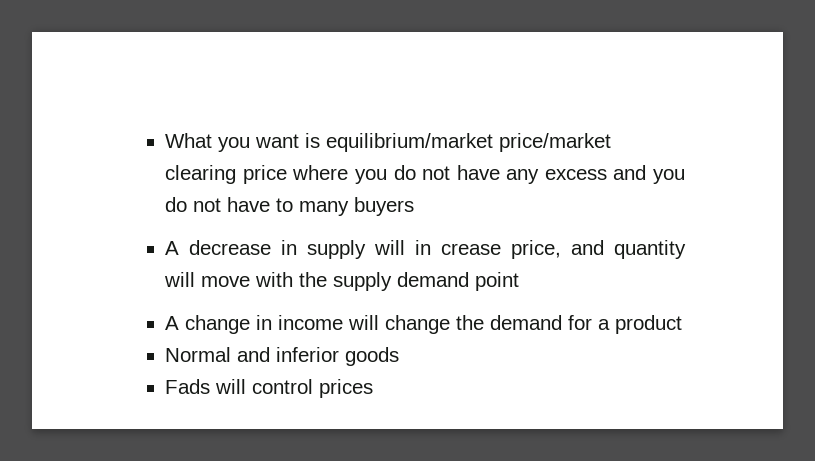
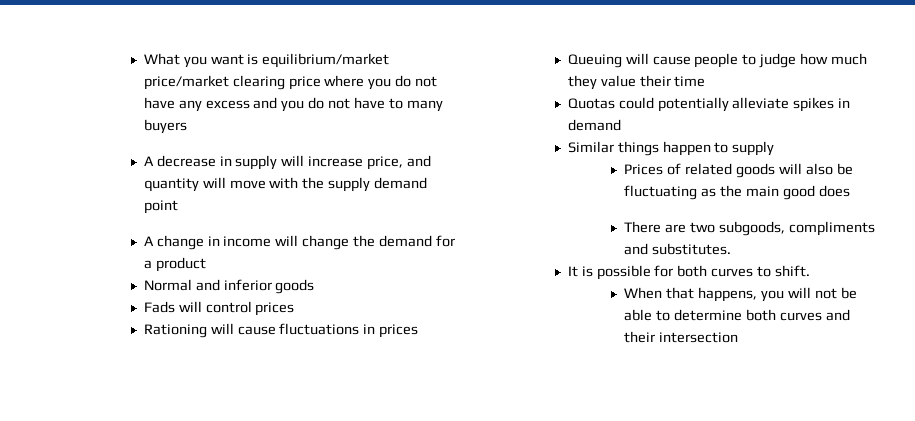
[415,240,502,255] in crease -> [308,156,364,167] increase
(374, 388) none -> [143,323,419,338] [567,53,868,68] [567,75,706,90] [567,97,851,112] [567,119,621,131] [567,141,775,156] [624,163,853,178] [624,185,851,200] [624,221,876,236] [624,243,732,255] [567,265,811,280] [624,287,857,302] [624,309,851,321] [624,331,739,343] // Rationing will cause fluctuations in prices // Queuing will cause people to judge how much they value their time // Quotas could potentially alleviate spikes in demand // Similar things happen to supply // Prices of related goods will also be fluctuating as the main good does // There are two subgoods, compliments and substitutes. // It is possible for both curves to shift. // When that happens, you will not be able to determine both curves and their intersection

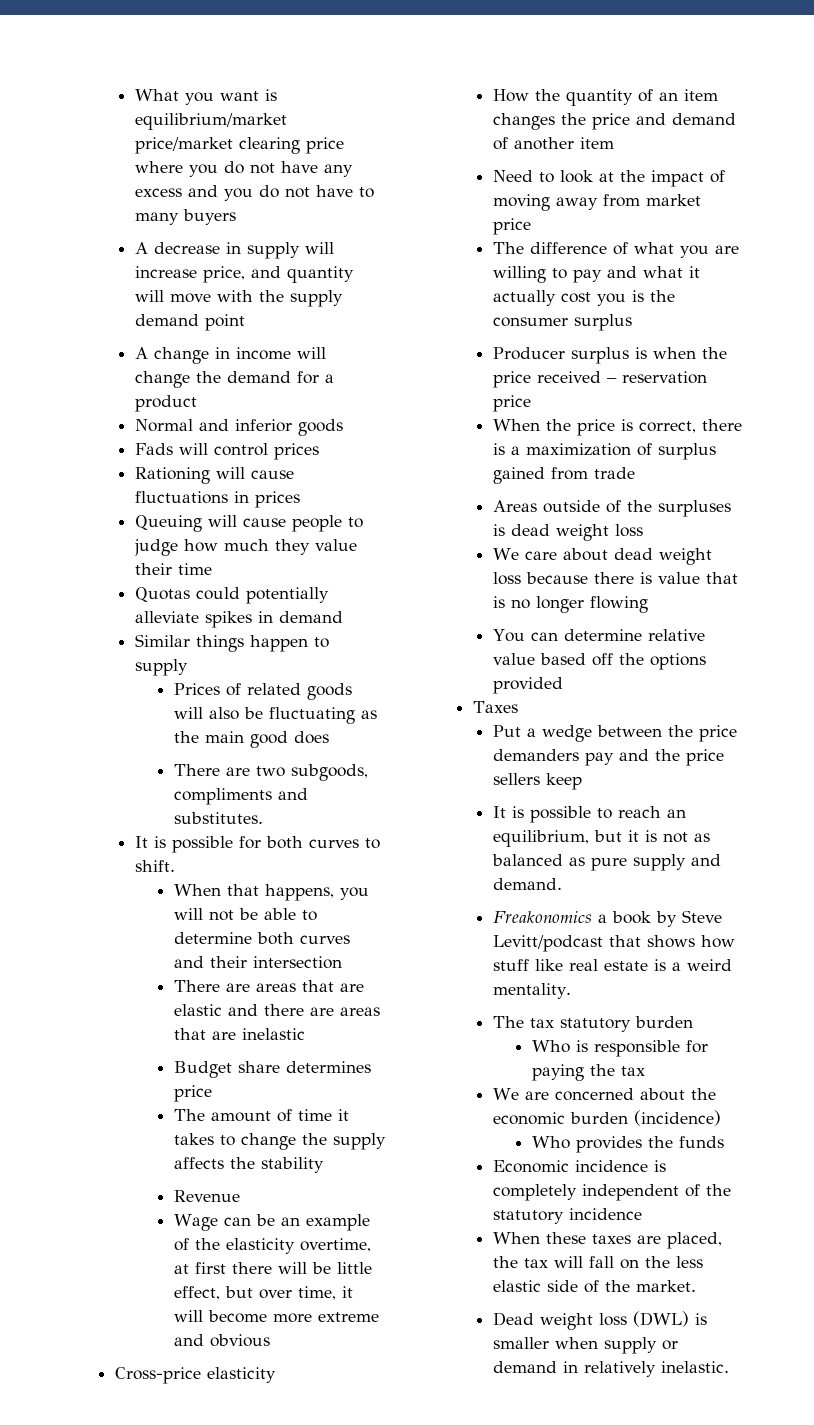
(739, 337) none -> [174,980,365,992] [174,1004,381,1016] [174,1028,306,1040] [174,1061,372,1078] [174,1085,213,1102] [174,1109,350,1122] [174,1133,387,1150] [174,1157,325,1173] [174,1190,241,1202] [174,1214,371,1231] [174,1238,372,1254] [174,1262,373,1274] [174,1286,354,1300] [174,1310,380,1323] [174,1334,271,1347] [114,1367,276,1384] [492,89,718,106] [492,113,736,130] [492,137,614,150] [492,170,725,187] [492,194,701,211] [492,218,531,235] [492,242,739,258] [492,266,700,283] [492,290,675,306] [492,314,632,331] [492,347,727,364] [492,371,707,388] [492,395,531,412] [492,419,742,436] [492,443,716,460] [492,467,635,484] [492,500,731,517] [492,524,643,541] [492,548,712,565] [492,572,738,585] [492,596,648,613] [492,629,705,642] [492,653,706,670] [492,677,563,694] [472,701,518,713] [492,725,737,742] [492,749,724,766] [492,773,582,790] [492,806,686,823] [492,830,710,847] [491,854,721,871] [492,878,562,890] [492,910,722,927] [492,935,735,952] [492,959,732,971] [492,983,571,999] [492,1016,693,1032] [532,1040,709,1057] [532,1064,646,1081] [492,1088,716,1101] [492,1110,721,1126] [532,1136,725,1153] [492,1160,666,1173] [492,1184,731,1201] [492,1208,642,1224] [492,1232,722,1249] [492,1256,703,1269] [492,1280,696,1293] [492,1311,707,1330] [492,1337,678,1354] [492,1361,729,1377] // There are areas that are elastic and there are areas that are inelastic // Budget share determines price // The amount of time it takes to change the supply affects the stability // Revenue // Wage can be an example of the elasticity overtime, at first there will be little effect, but over time, it will become more extreme and obvious // Cross-price elasticity // How the quantity of an item changes the price and demand of another item // Need to look at the impact of moving away from market price // The difference of what you are willing to pay and what it actually cost you is the consumer surplus // Producer surplus is when the price received – reservation price // When the price is correct, there is a maximization of surplus gained from trade // Areas outside of the surpluses is dead weight loss // We care about dead weight loss because there is value that is no longer flowing // You can determine relative value based off the options provided // Taxes // Put a wedge between the price demanders pay and the price sellers keep // It is possible to reach an equilibrium, but it is not as balanced as pure supply and demand. // Freakonomics a book by Steve Levitt/podcast that shows how stuff like real estate is a weird mentality. // The tax statutory burden // Who is responsible for paying the tax // We are concerned about the economic burden (incidence) // Who provides the funds // Economic incidence is completely independent of the statutory incidence // When these taxes are placed, the tax will fall on the less elastic side of the market. // Dead weight loss (DWL) is smaller when supply or demand in relatively inelastic.

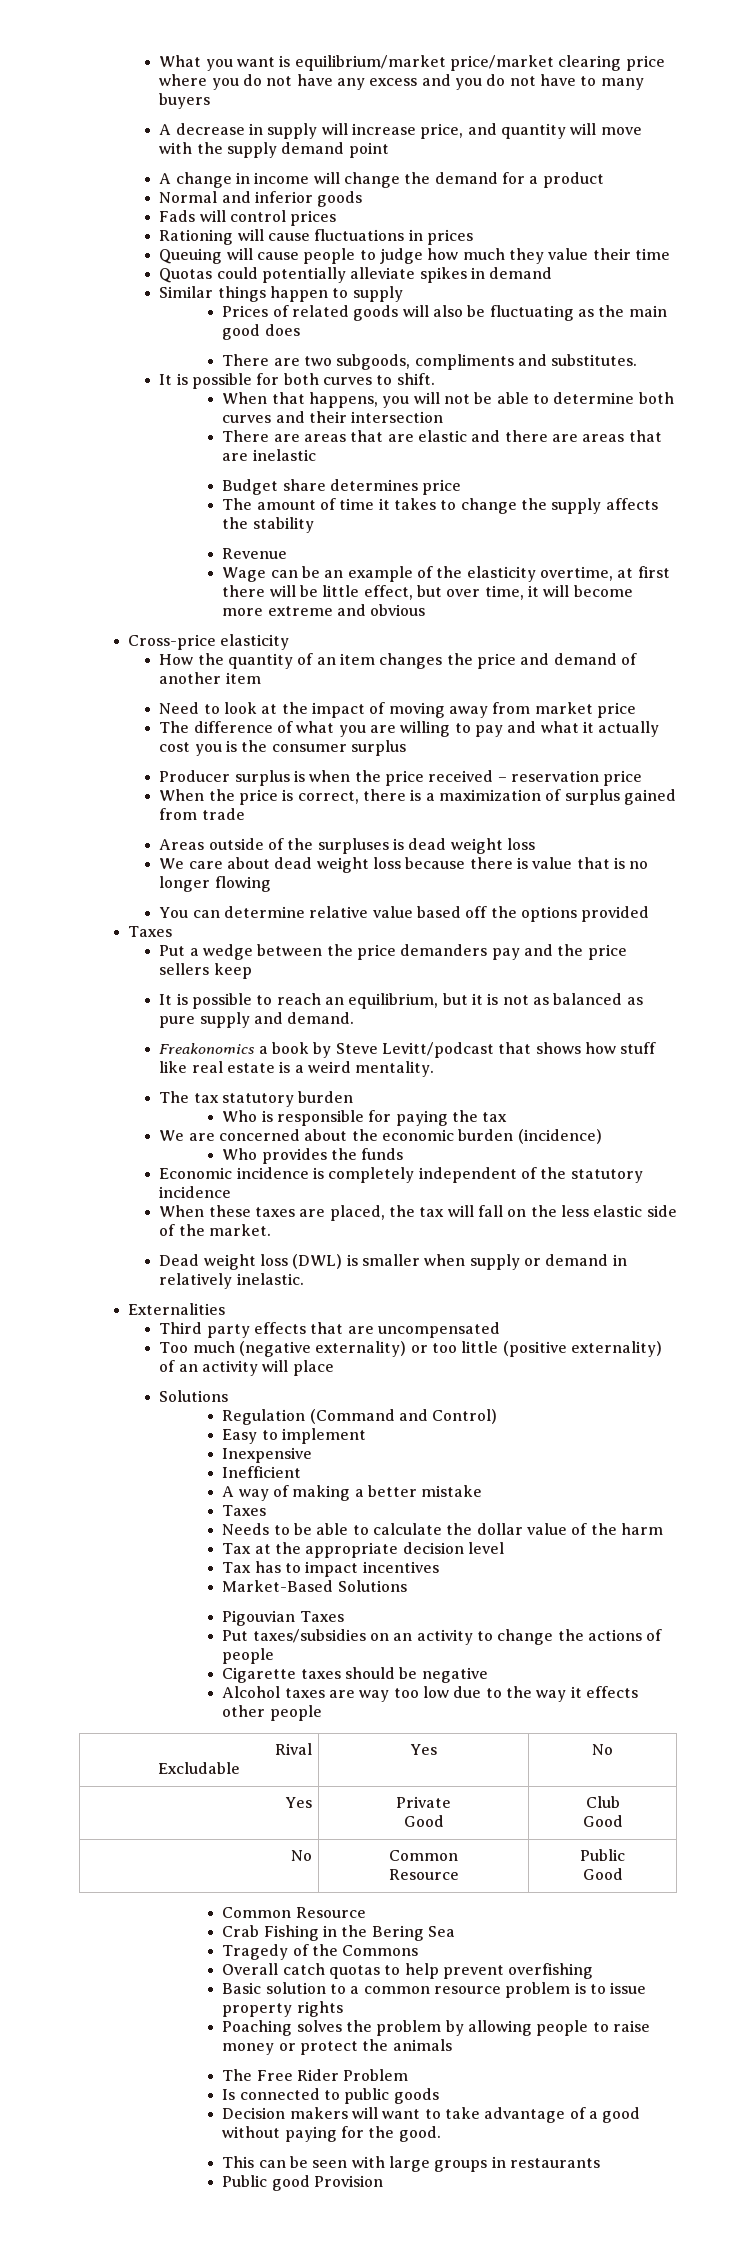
(729, 1367) none -> [128,1303,226,1315] [159,1322,501,1338] [159,1341,663,1357] [159,1360,334,1376] [159,1390,229,1402] [222,1409,498,1425] [222,1428,367,1444] [222,1447,313,1463] [222,1466,302,1478] [222,1485,483,1501] [222,1505,267,1516] [222,1523,663,1535] [222,1542,504,1558] [222,1561,439,1577] [222,1580,407,1592] [222,1610,344,1626] [222,1629,663,1645] [222,1648,275,1664] [222,1667,488,1683] [222,1686,638,1702] [222,1705,322,1721] [275,1743,313,1755] [158,1762,240,1774] [410,1744,438,1755] [592,1744,613,1755] [285,1797,313,1808] [396,1796,451,1808] [403,1815,444,1827] [585,1796,620,1808] [582,1815,623,1827] [291,1850,313,1861] [389,1850,458,1861] [388,1869,459,1880] [580,1849,625,1861] [582,1868,623,1880] [222,1907,366,1918] [222,1925,455,1941] [222,1944,419,1960] [222,1963,594,1979] [222,1982,647,1998] [222,2001,343,2017] [222,2020,650,2036] [222,2039,452,2055] [222,2069,409,2081] [222,2088,439,2104] [222,2107,641,2123] [222,2126,441,2142] [222,2156,600,2172] [222,2175,384,2191] // Externalities // Third party effects that are uncompensated // Too much (negative externality) or too little (positive externality) of an activity will place // Solutions // Regulation (Command and Control) // Easy to implement // Inexpensive // Inefficient // A way of making a better mistake // Taxes // Needs to be able to calculate the dollar value of the harm // Tax at the appropriate decision level // Tax has to impact incentives // Market-Based Solutions // Pigouvian Taxes // Put taxes/subsidies on an activity to change the actions of people // Cigarette taxes should be negative // Alcohol taxes are way too low due to the way it effects other people // Rival // Excludable | Yes | No // Yes | Private // Good | Club // Good // No | Common // Resource | Public // Good // Common Resource // Crab Fishing in the Bering Sea // Tragedy of the Commons // Overall catch quotas to help prevent overfishing // Basic solution to a common resource problem is to issue property rights // Poaching solves the problem by allowing people to raise money or protect the animals // The Free Rider Problem // Is connected to public goods // Decision makers will want to take advantage of a good without paying for the good. // This can be seen with large groups in restaurants // Public good Provision

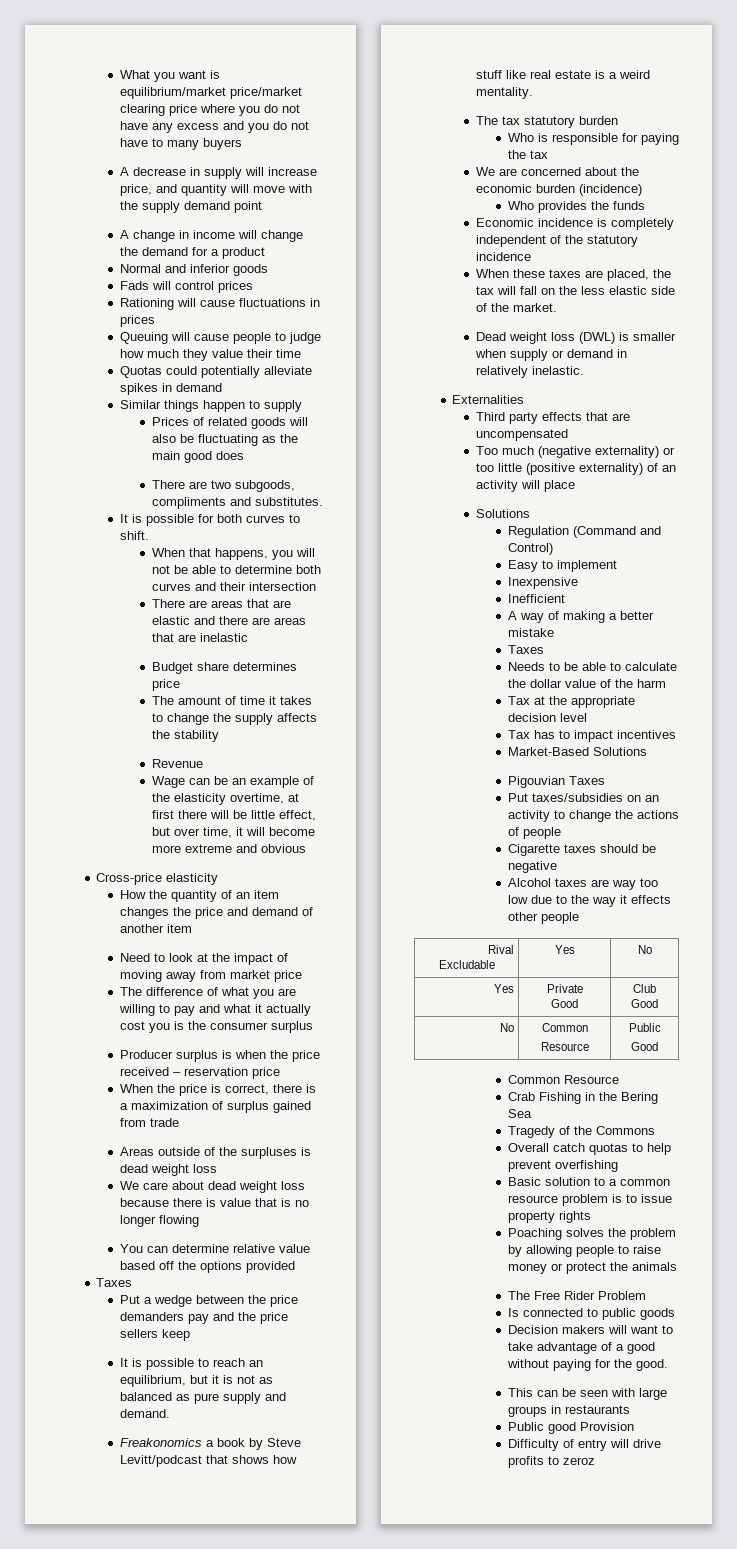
(384, 2181) none -> [507,1439,661,1451] [507,1456,595,1468] // Difficulty of entry will drive profits to zeroz

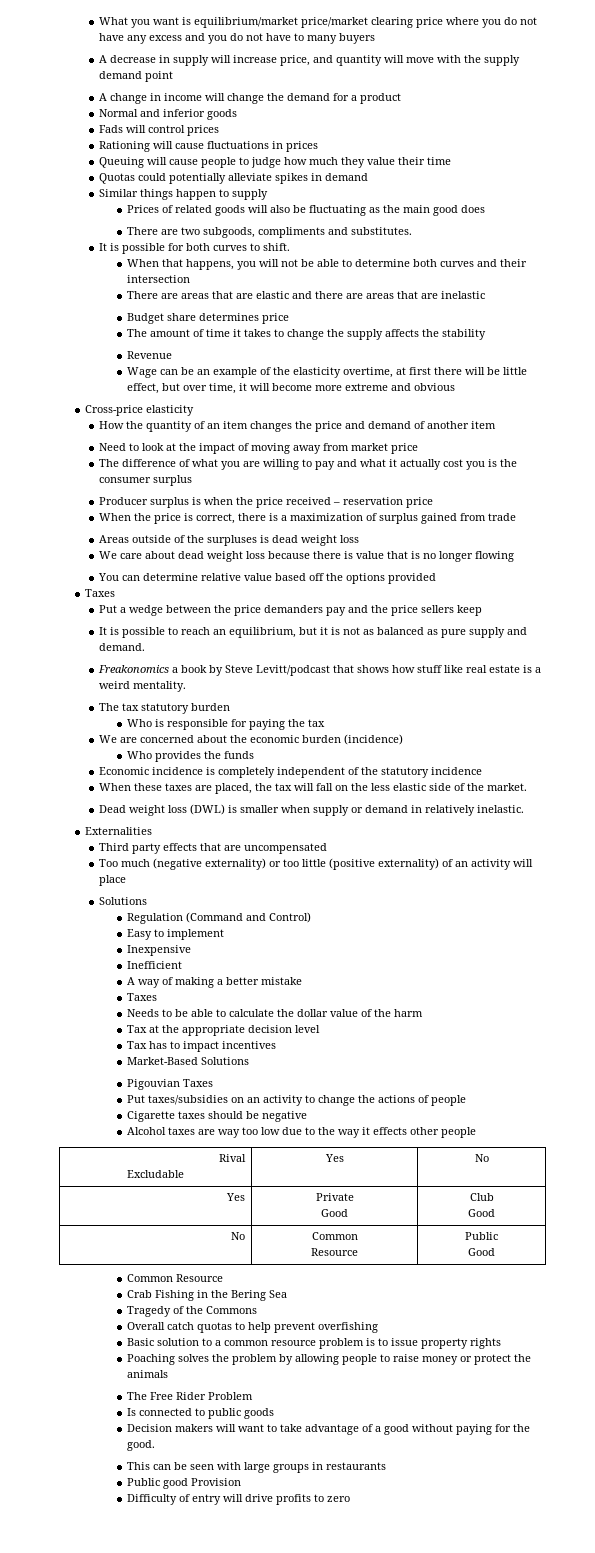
[562,1457,595,1465] zeroz -> [327,1496,351,1502] zero

